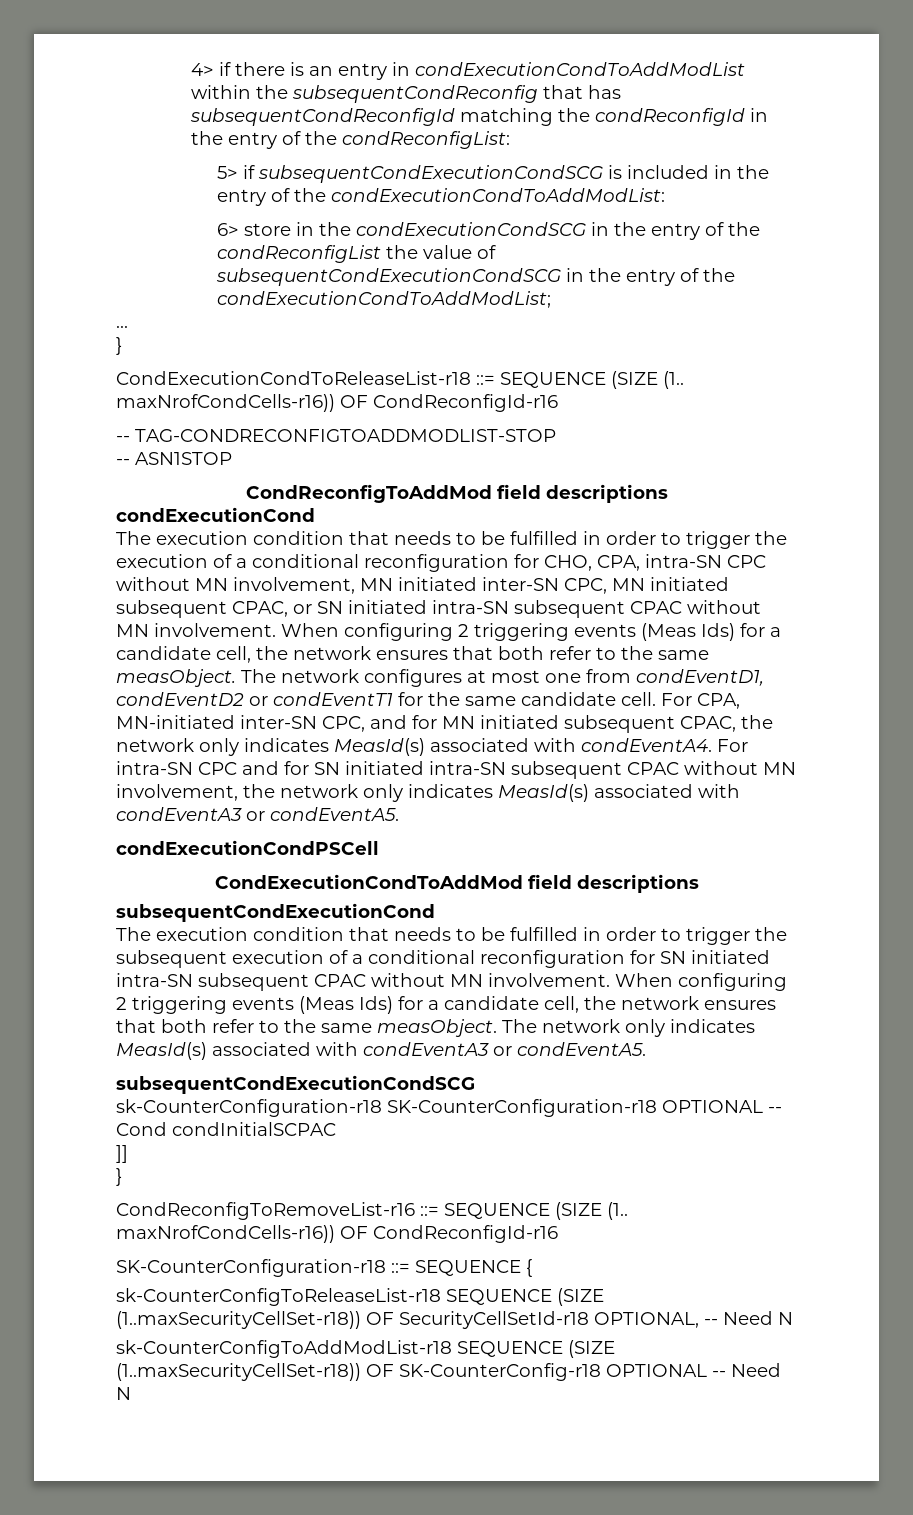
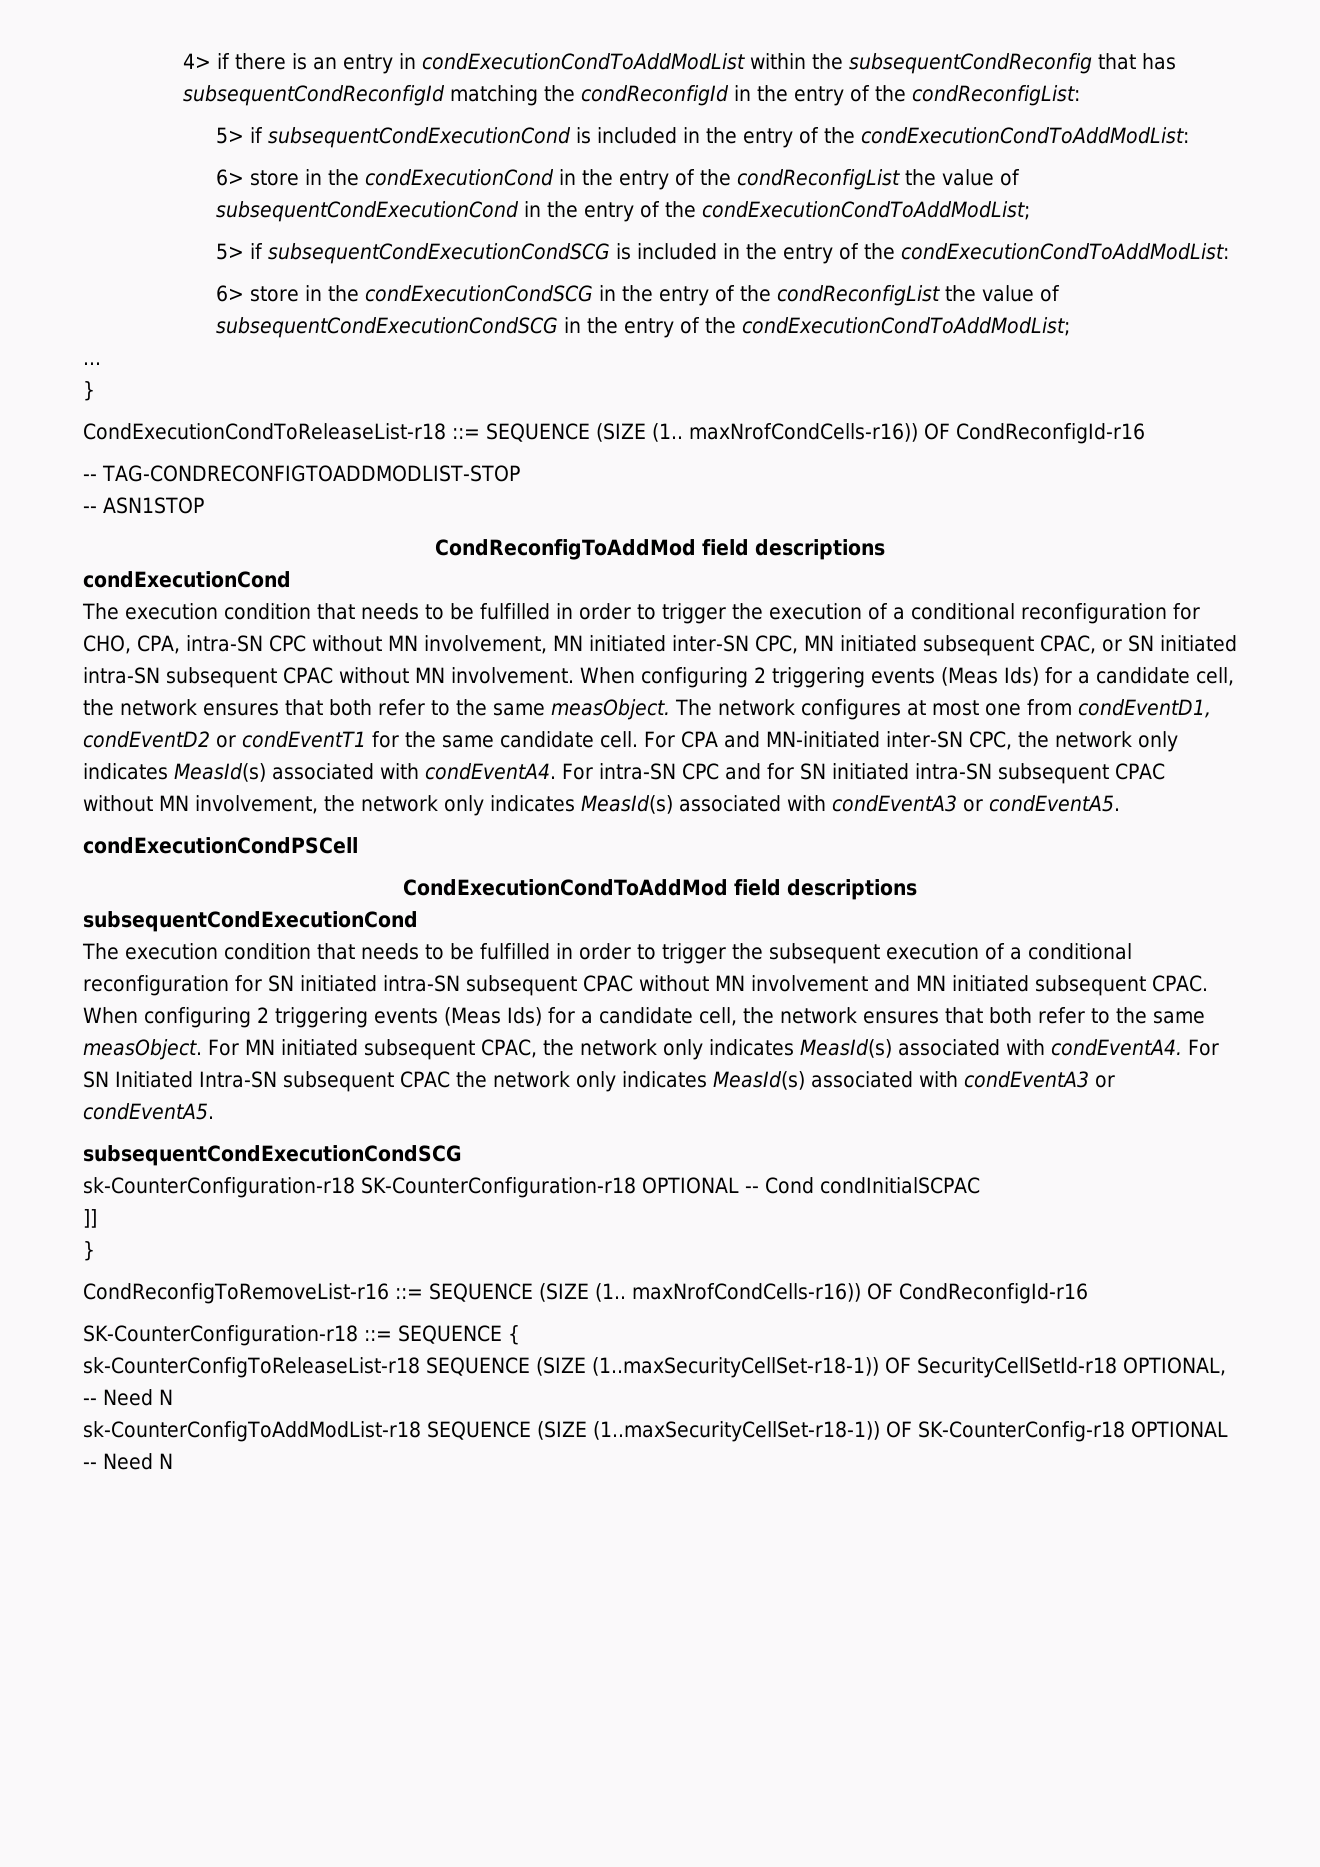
(511, 140) none -> [216,127,1190,148] [216,169,1021,190] [216,201,1031,222] // 5> if subsequentCondExecutionCond is included in the entry of the condExecutionCondToAddModList: // 6> store in the condExecutionCond in the entry of the condReconfigList the value of subsequentCondExecutionCond in the entry of the condExecutionCondToAddModList;
[697,693,740,709] CPA, -> [680,731,760,748] CPA and
[370,715,736,733] and for MN initiated subsequent CPAC, -> (1012, 740) none
[488,973,610,987] involvement. -> [750,975,1208,996] involvement and MN initiated subsequent CPAC.
[502,1019,537,1033] The -> [208,1039,1219,1060] [83,1071,487,1092] For MN initiated subsequent CPAC, the network only indicates MeasId(s) associated with condEventA4. For SN Initiated Intra-SN subsequent CPAC the
[116,1311,361,1329] (1..maxSecurityCellSet-r18)) -> [591,1357,879,1378] (1..maxSecurityCellSet-r18-1))
[116,1363,361,1381] (1..maxSecurityCellSet-r18)) -> [592,1421,880,1442] (1..maxSecurityCellSet-r18-1))

